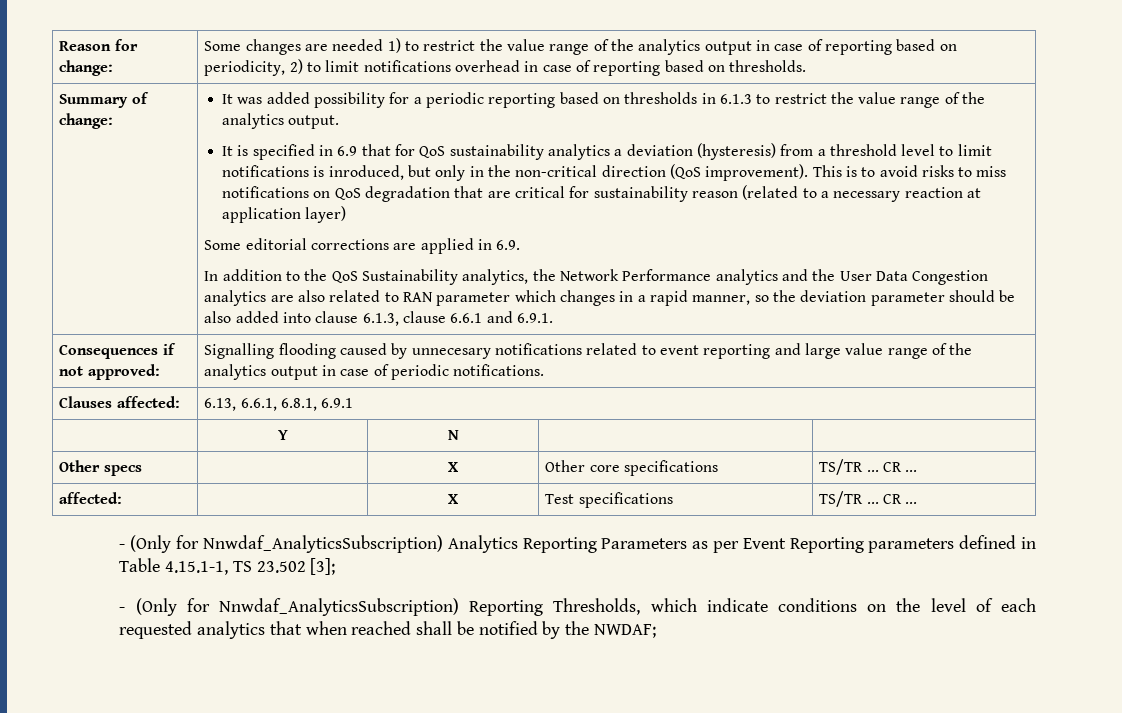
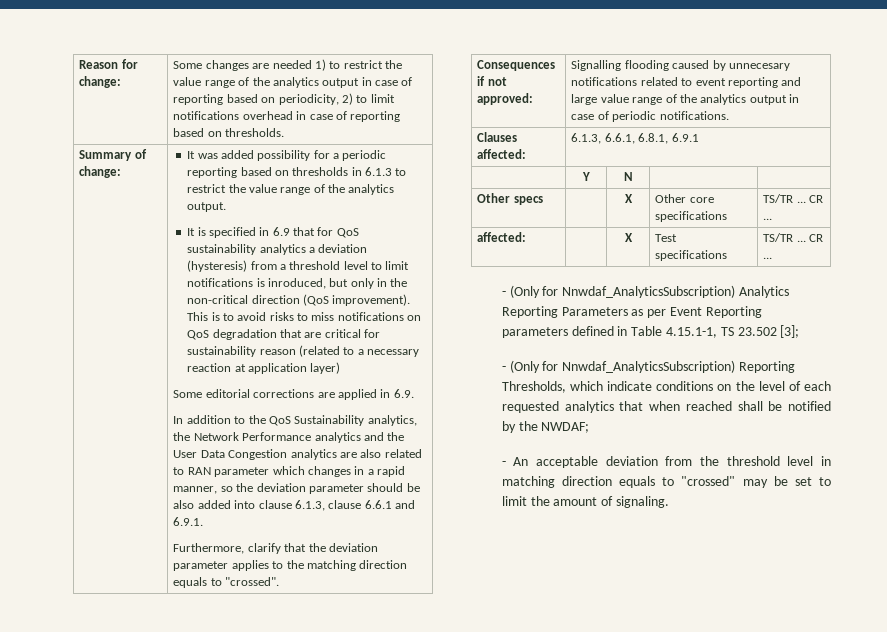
(554, 318) none -> [173,543,378,554] [173,560,408,571] [173,577,280,588] // Furthermore, clarify that the deviation parameter applies to the matching direction equals to "crossed".
[204,398,237,411] 6.13, -> [571,133,602,144] 6.1.3,
(656, 631) none -> [501,456,831,468] [501,476,831,488] [501,496,669,508] // - An acceptable deviation from the threshold level in matching direction equals to "crossed" may be set to limit the amount of signaling.

